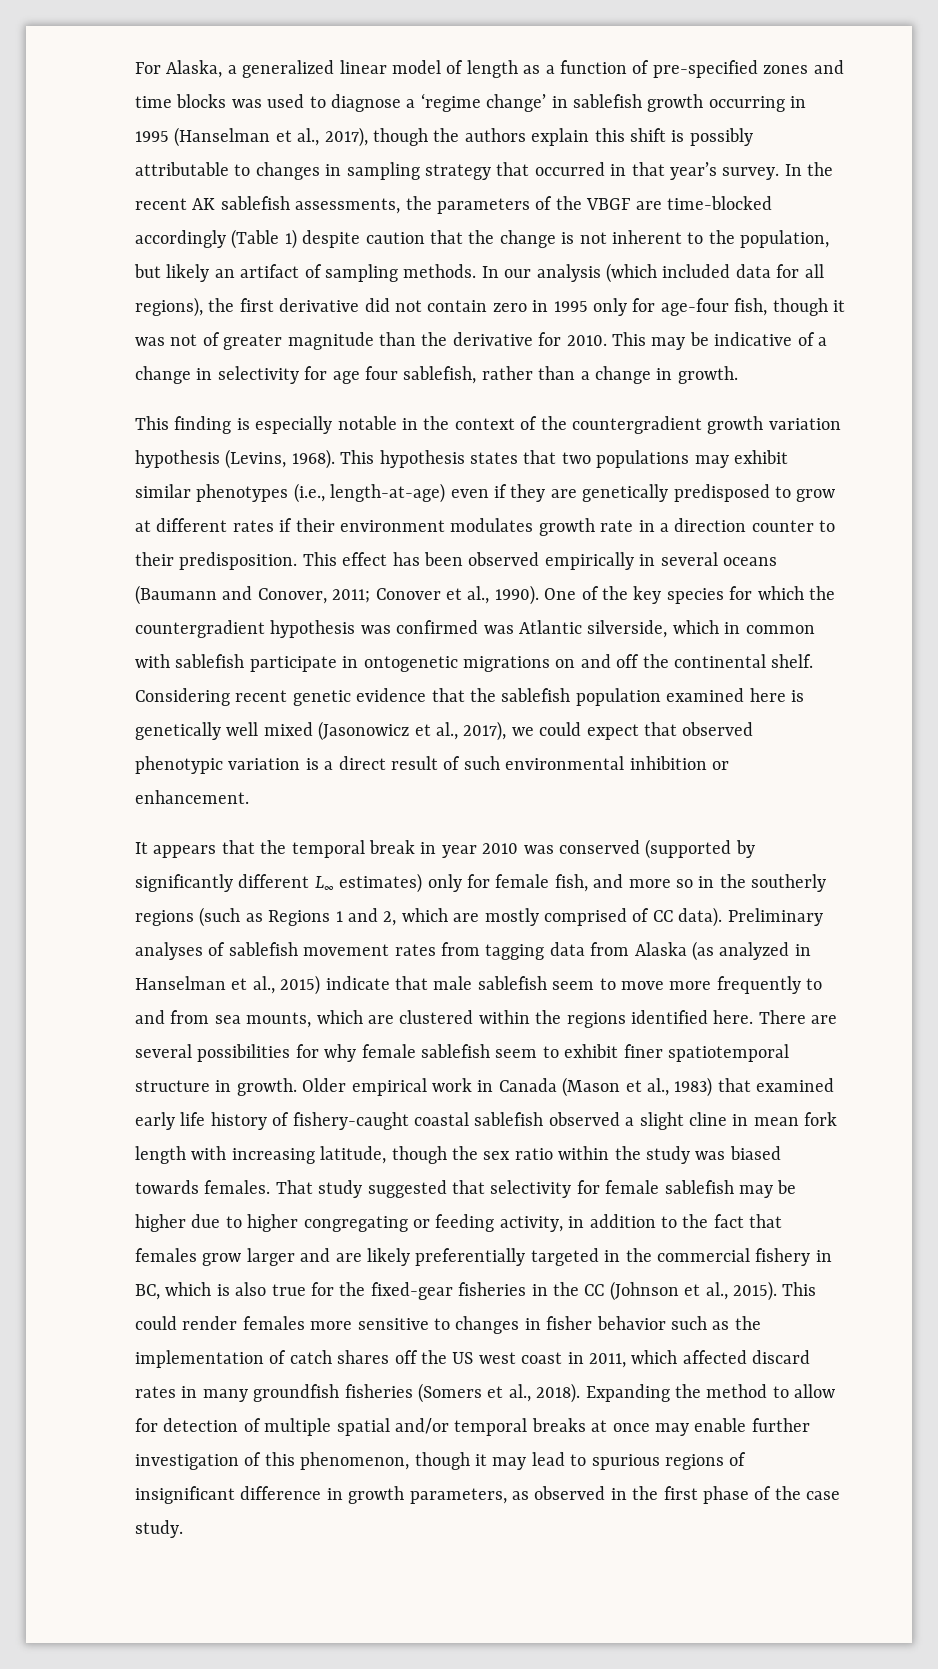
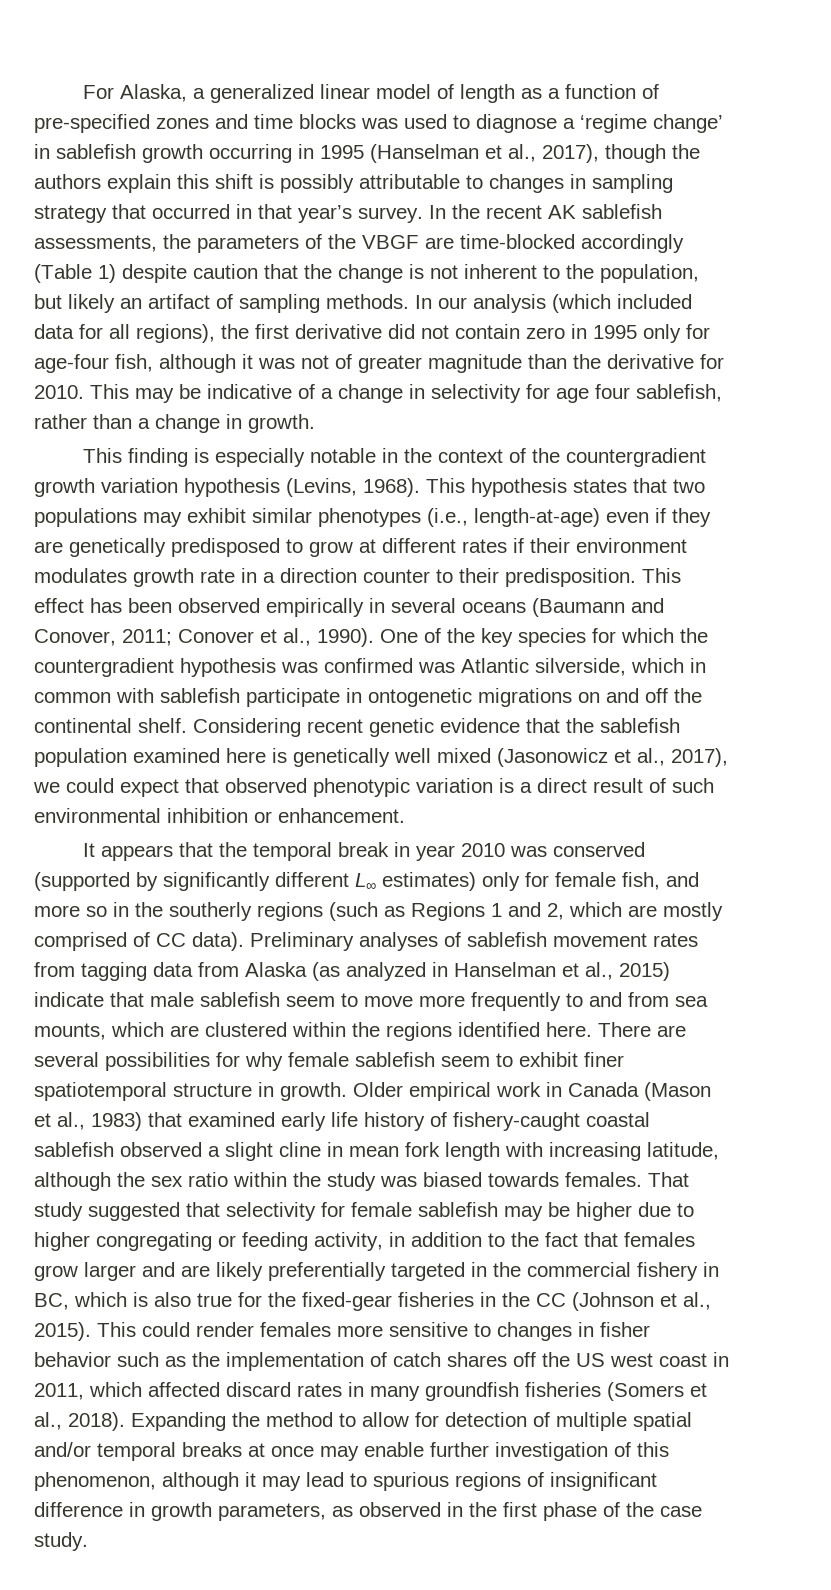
[772,298,828,316] though -> [159,354,236,373] although
[391,1146,447,1164] though -> [34,1172,111,1191] although
[414,1452,470,1470] though -> [162,1472,239,1491] although

